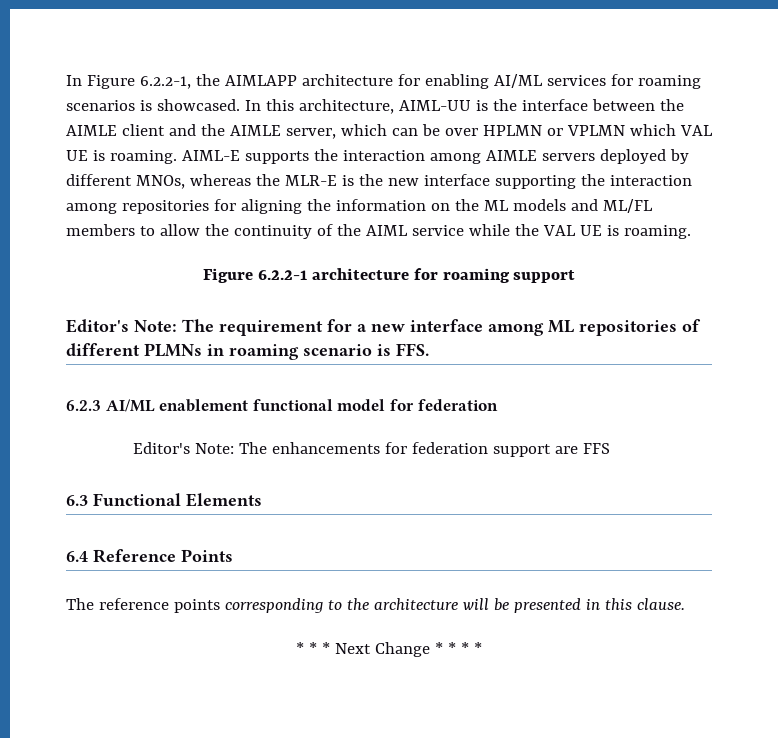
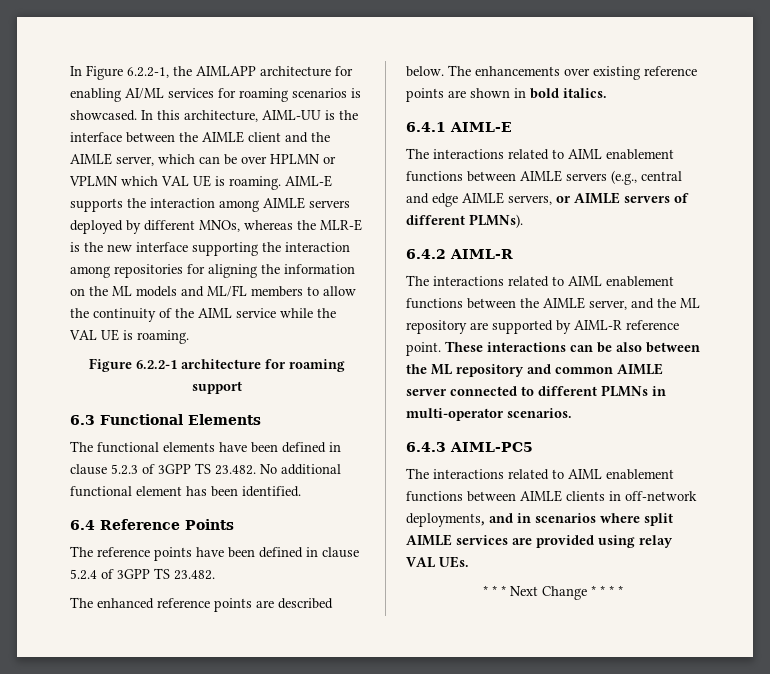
[66,319,701,336] [66,343,429,360] [66,399,498,412] [133,442,611,457] [66,493,262,507] Editor's Note: The requirement for a new interface among ML repositories of different PLMNs in roaming scenario is FFS. // 6.2.3 AI/ML enablement functional model for federation // Editor's Note: The enhancements for federation support are FFS // 6.3 Functional Elements -> [70,414,261,425] [70,441,341,453] [70,463,341,475] [70,486,301,497] 6.3 Functional Elements // The functional elements have been defined in clause 5.2.3 of 3GPP TS 23.482. No additional functional element has been identified.
[224,598,685,613] corresponding to the architecture will be presented in this clause. -> [196,547,359,558] [70,568,215,580] [70,597,333,612] [406,65,697,80] [406,88,607,102] [406,122,512,132] [406,148,674,160] [406,170,682,185] [406,192,689,207] [406,214,523,228] [406,249,513,259] [406,275,674,287] [406,297,700,310] [406,320,679,334] [406,341,700,356] [406,363,663,377] [406,385,666,397] [406,408,572,421] [406,442,533,452] [406,468,674,480] [406,490,697,502] [406,513,673,527] [406,534,673,548] [406,556,469,568] have been defined in clause 5.2.4 of 3GPP TS 23.482. // The enhanced reference points are described below. The enhancements over existing reference points are shown in bold italics. // 6.4.1 AIML-E // The interactions related to AIML enablement functions between AIMLE servers (e.g., central and edge AIMLE servers, or AIMLE servers of different PLMNs). // 6.4.2 AIML-R // The interactions related to AIML enablement functions between the AIMLE server, and the ML repository are supported by AIML-R reference point. These interactions can be also between the ML repository and common AIMLE server connected to different PLMNs in multi-operator scenarios. // 6.4.3 AIML-PC5 // The interactions related to AIML enablement functions between AIMLE clients in off-network deployments, and in scenarios where split AIMLE services are provided using relay VAL UEs.

